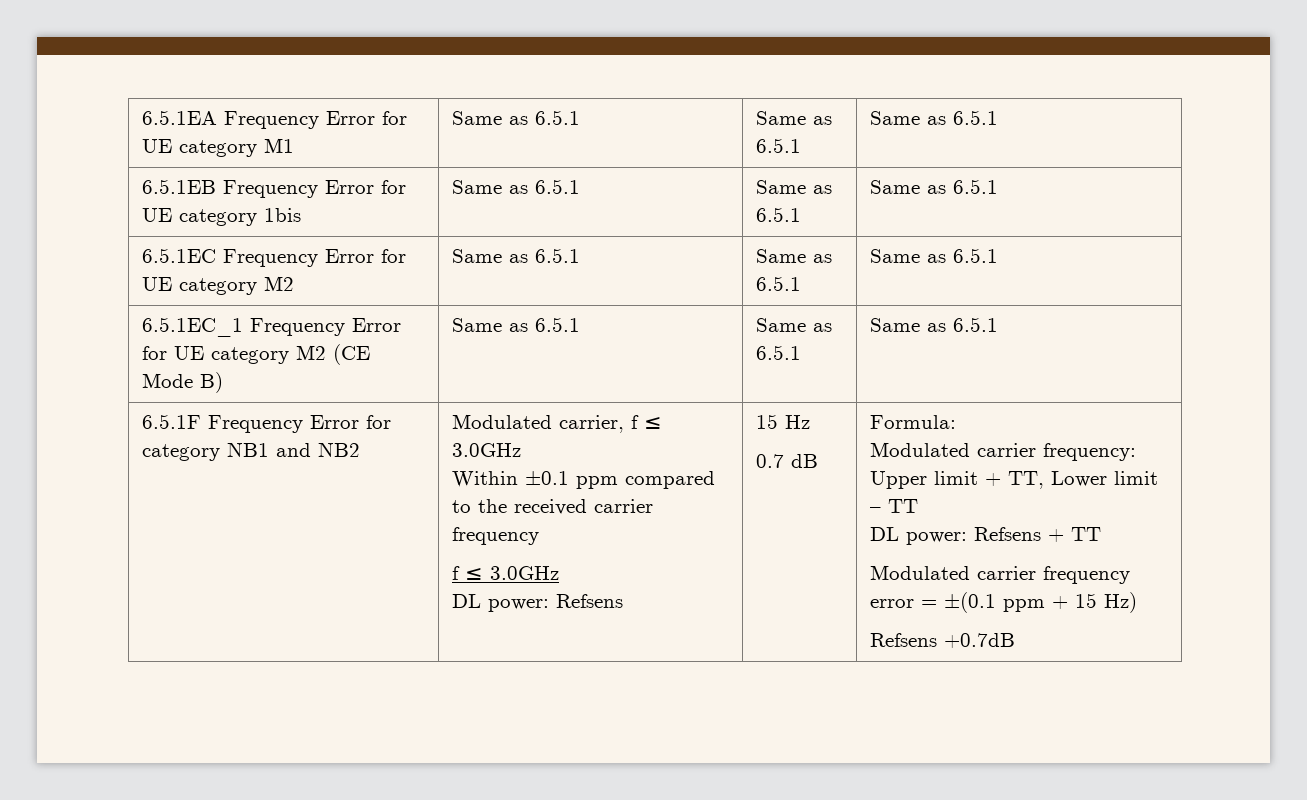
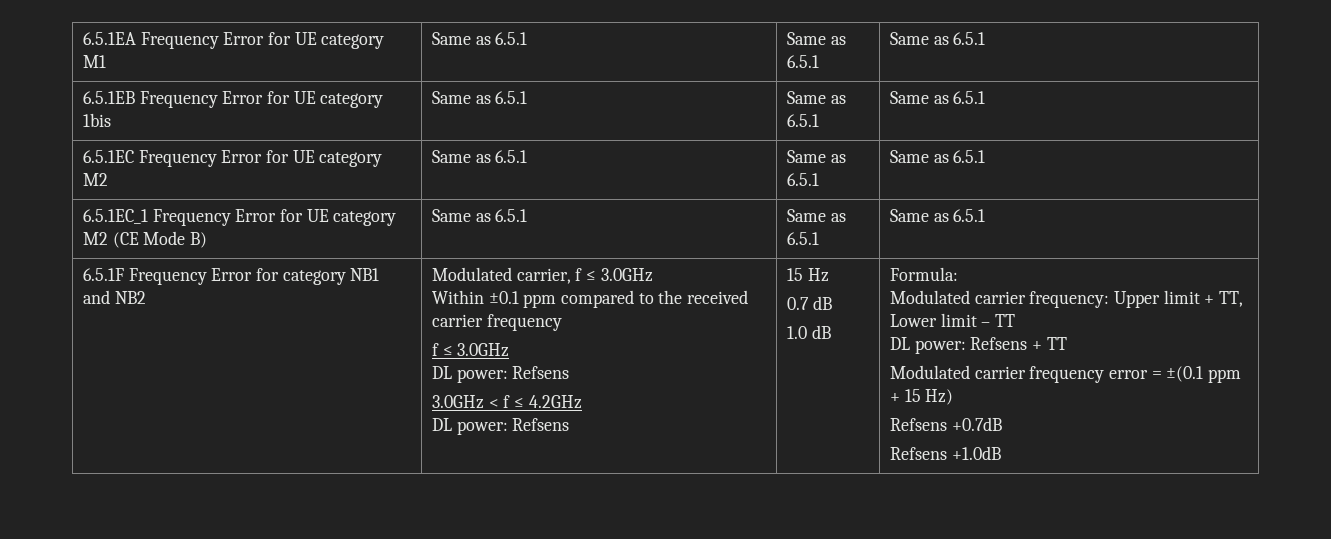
(623, 601) none -> [431,395,582,409] [431,418,570,435] // 3.0GHz < f ≤ 4.2GHz // DL power: Refsens
(818, 461) none -> [786,325,831,339] // 1.0 dB
(1015, 640) none -> [889,446,1001,460] // Refsens +1.0dB

